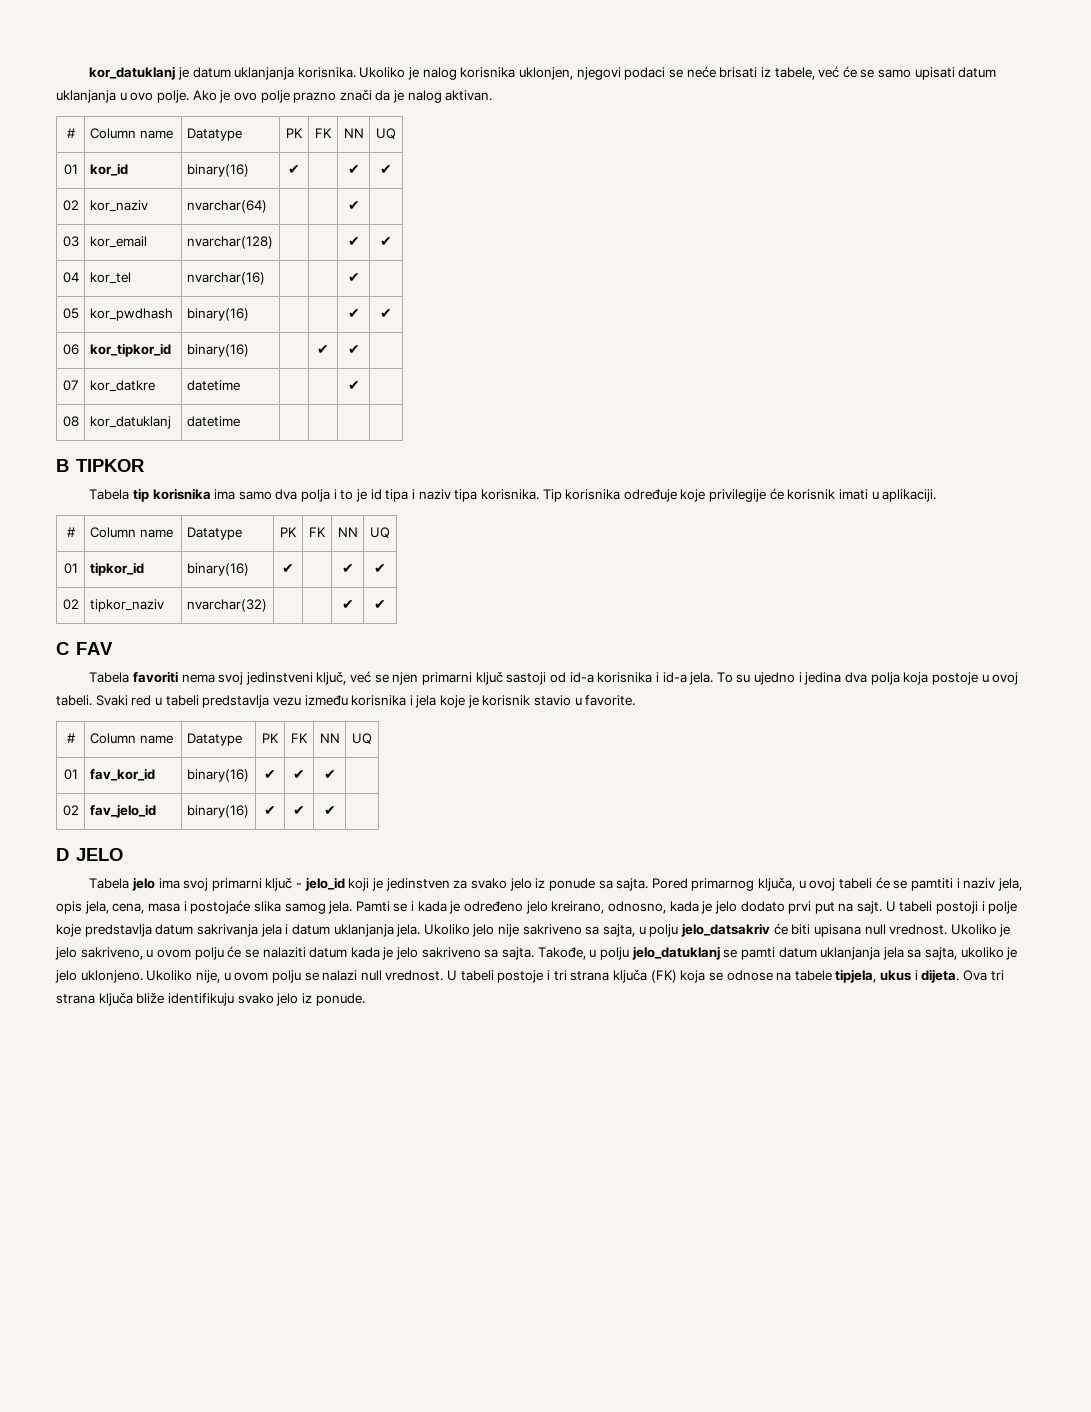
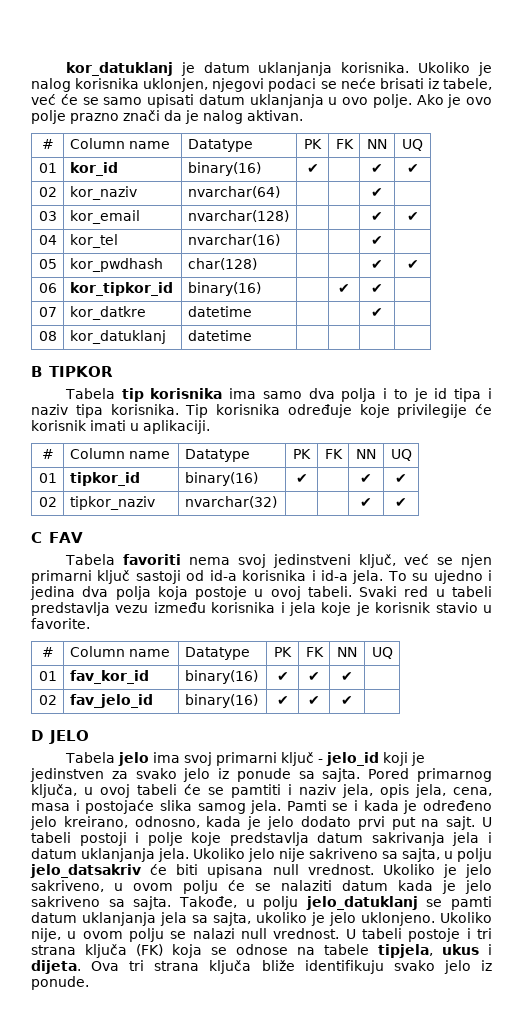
[186,308,249,321] binary(16) -> [187,258,257,270] char(128)

